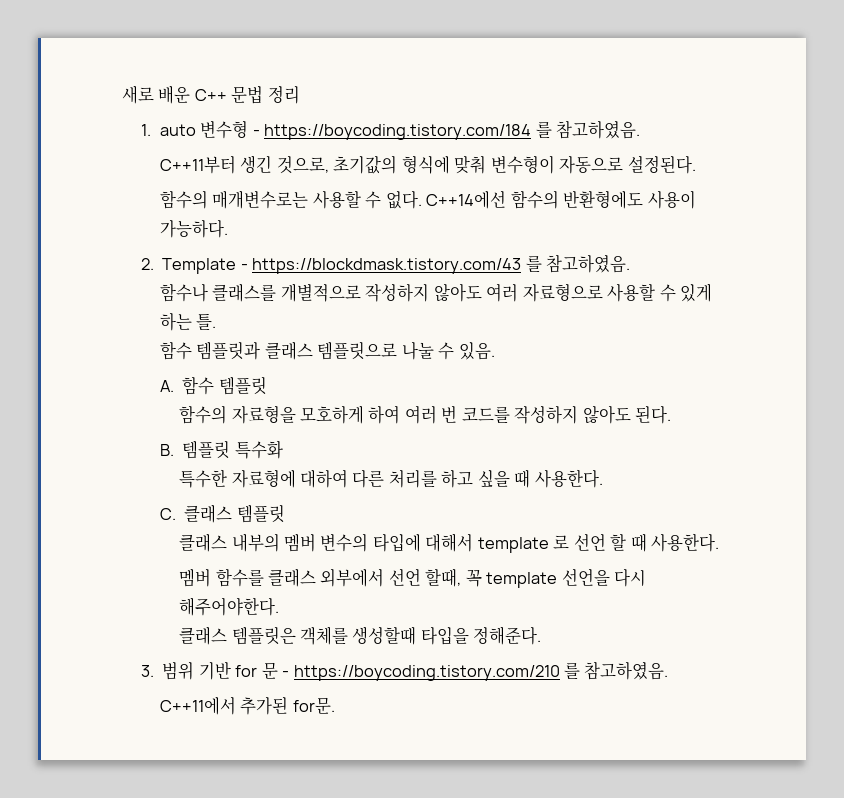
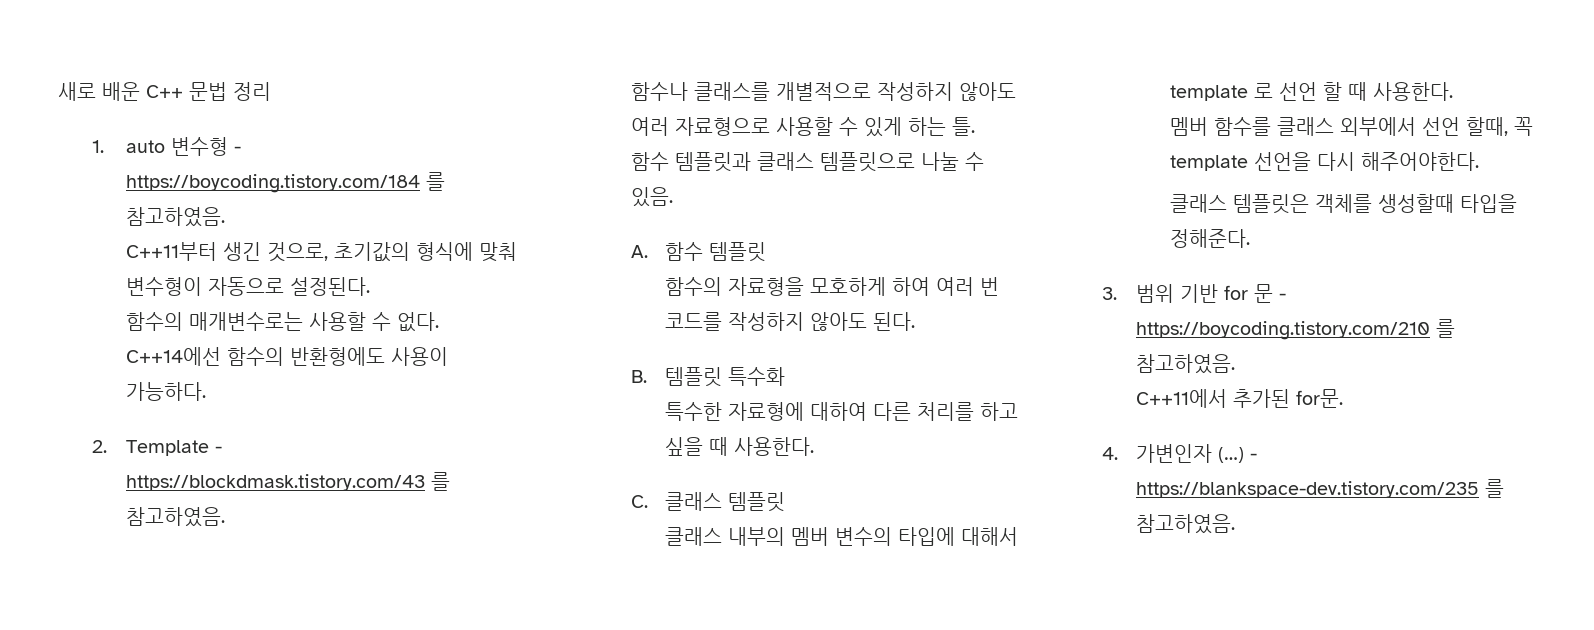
(335, 705) none -> [1101,444,1257,463] [1135,479,1504,498] [1135,514,1235,534] // 4. 가변인자 (…) - https://blankspace-dev.tistory.com/235 를 참고하였음.

